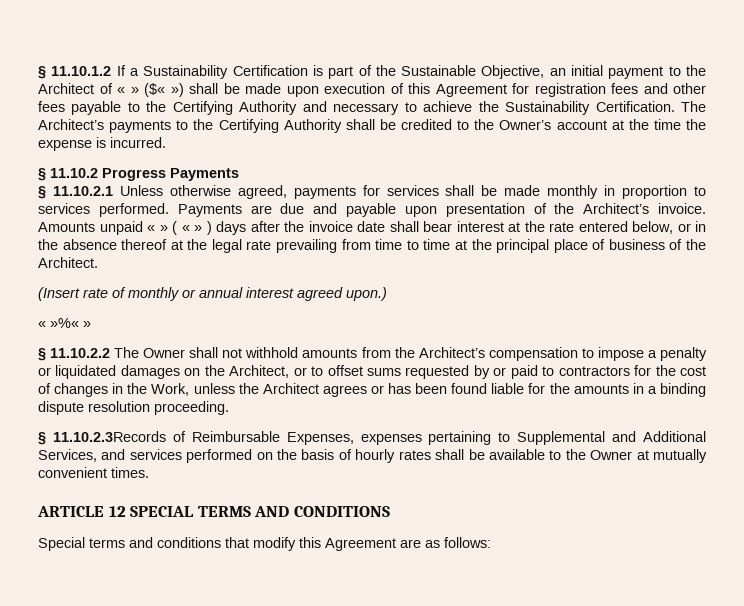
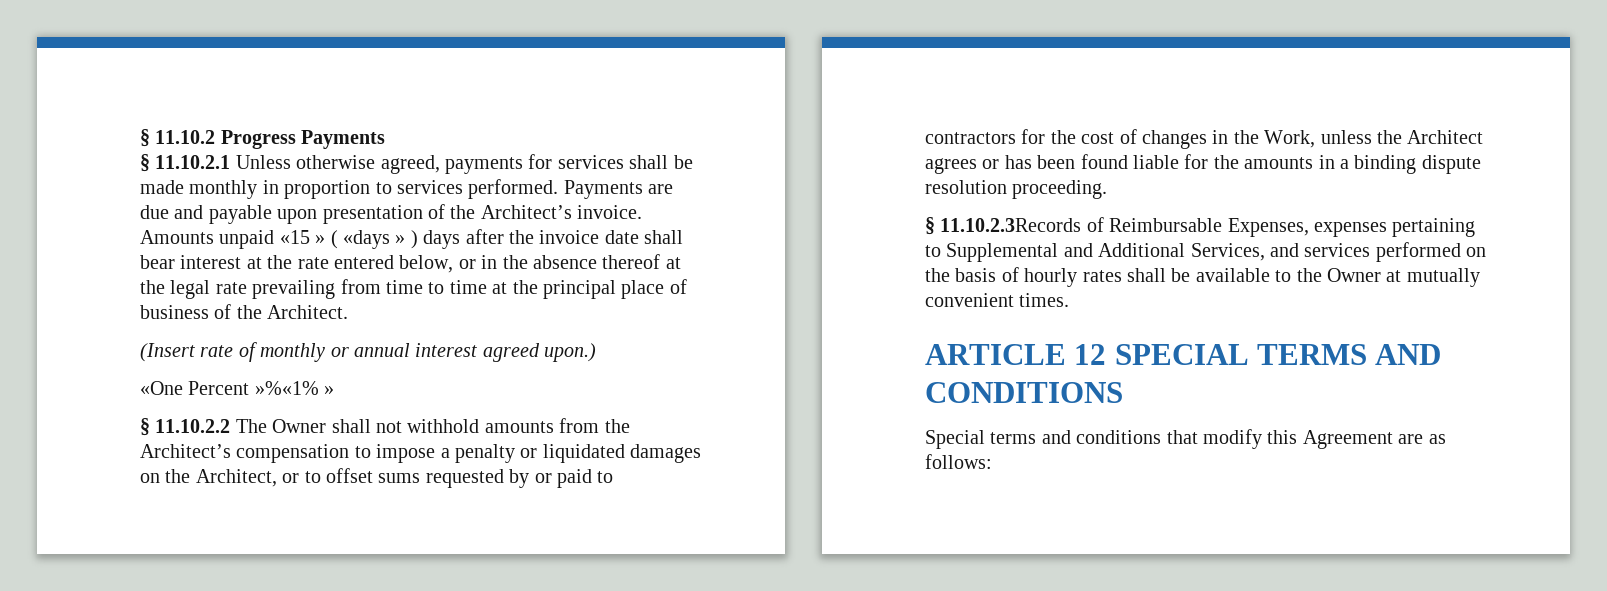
[38,65,706,79] [38,83,706,97] [38,101,706,115] [38,119,706,133] [38,137,166,151] [38,168,46,181] § 11.10.1.2 If a Sustainability Certification is part of the Sustainable Objective, an initial payment to the Architect of « » ($« ») shall be made upon execution of this Agreement for registration fees and other fees payable to the Certifying Authority and necessary to achieve the Sustainability Certification. The Architect’s payments to the Certifying Authority shall be credited to the Owner’s account at the time the expense is incurred. // § -> [140,129,150,147] §
[147,225,155,232] « -> [279,230,310,244] «15
[181,225,190,232] « -> [343,230,390,249] «days
[38,318,79,328] « »%« -> [140,381,319,395] «One Percent »%«1%

